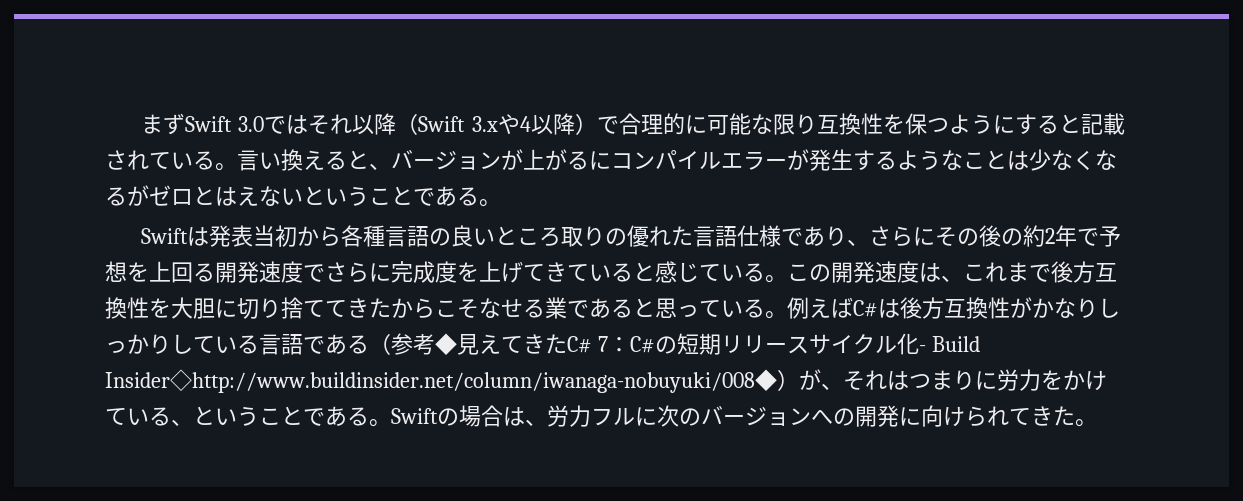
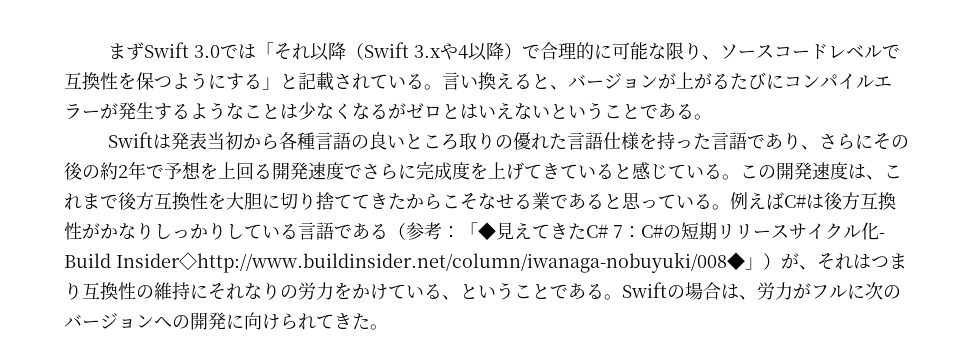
(309, 124) none -> [256,42,275,58] 「
(817, 124) none -> [702,44,901,60] 、ソースコードレベルで
(1059, 124) none -> [262,77,280,90] 」
(589, 160) none -> [730,72,766,90] たび
(237, 196) none -> [478,105,496,119] い
(781, 236) none -> [639,132,748,150] を持った言語
(435, 344) none -> [442,222,478,238] ：「
(777, 381) none -> [745,257,763,270] 」
[975,371,997,390] に -> [82,282,298,300] 互換性の維持にそれなりの
(591, 416) none -> [793,283,811,299] が

